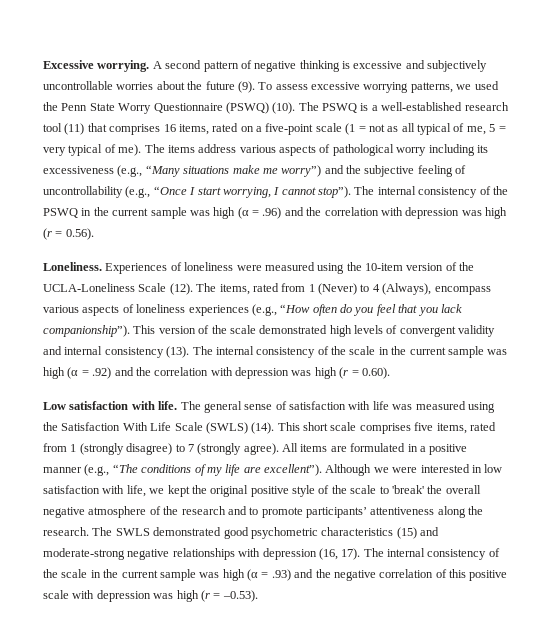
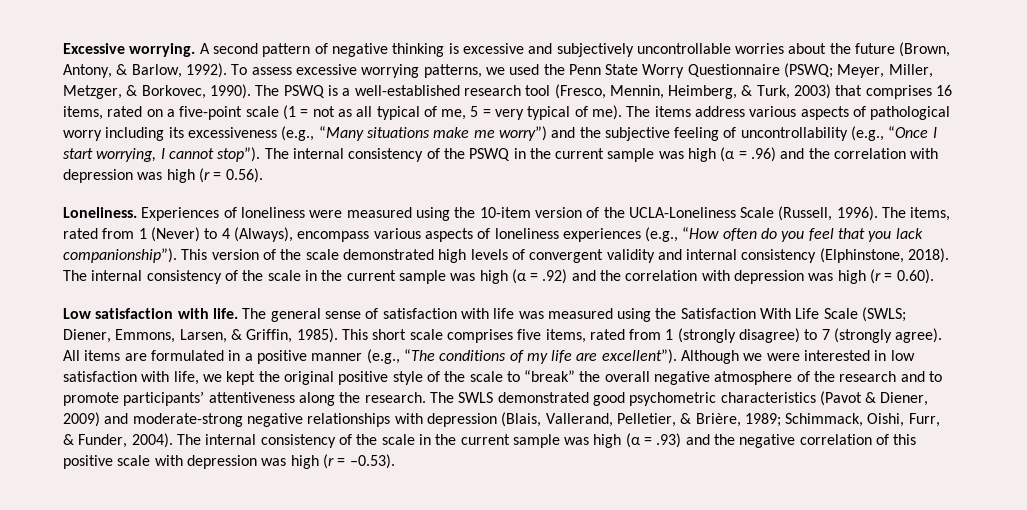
[237,81,255,93] (9). -> [899,42,951,57] [63,63,227,78] (Brown, Antony, & Barlow, 1992).
[225,102,296,114] (PSWQ) (10). -> [784,63,933,78] [63,84,251,99] (PSWQ; Meyer, Miller, Metzger, & Borkovec, 1990).
[64,123,85,135] (11) -> [554,84,832,99] (Fresco, Mennin, Heimberg, & Turk, 2003)
[169,283,193,295] (12). -> [778,206,878,221] (Russell, 1996).
[166,346,190,358] (13). -> [819,248,950,263] (Elphinstone, 2018).
[205,422,275,434] (SWLS) (14). -> [862,307,907,322] [63,328,338,343] (SWLS; Diener, Emmons, Larsen, & Griffin, 1985).
[391,485,424,494] 'break' -> [524,370,576,382] “break”
[396,527,417,539] (15) -> [819,391,929,406] [63,412,100,427] (Pavot & Diener, 2009)
[318,548,361,560] (16, 17). -> [501,412,940,427] [63,433,173,448] (Blais, Vallerand, Pelletier, & Brière, 1989; Schimmack, Oishi, Furr, & Funder, 2004).

